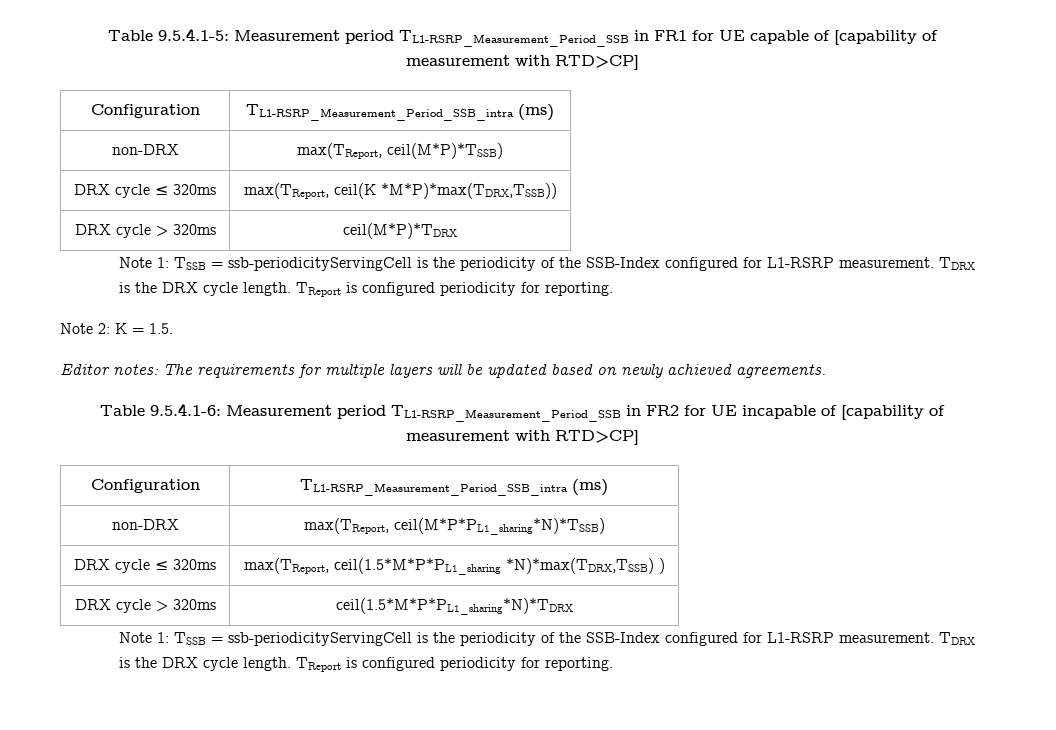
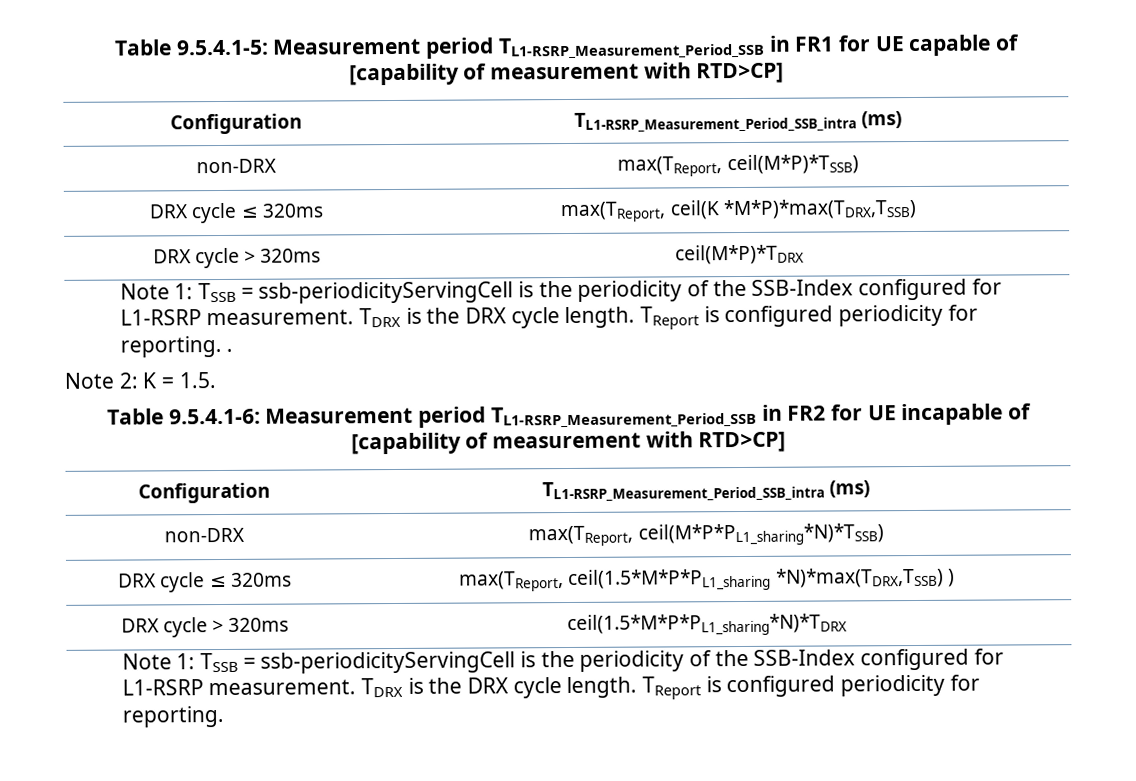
[380,183,557,199] *M*P)*max(TDRX,TSSB)) -> [722,198,917,220] *M*P)*max(TDRX,TSSB)
(613, 289) none -> [226,348,234,352] .
[60,364,826,378] // Editor notes: The requirements for multiple layers will be updated based on newly achieved agreements. -> (216, 380) none

